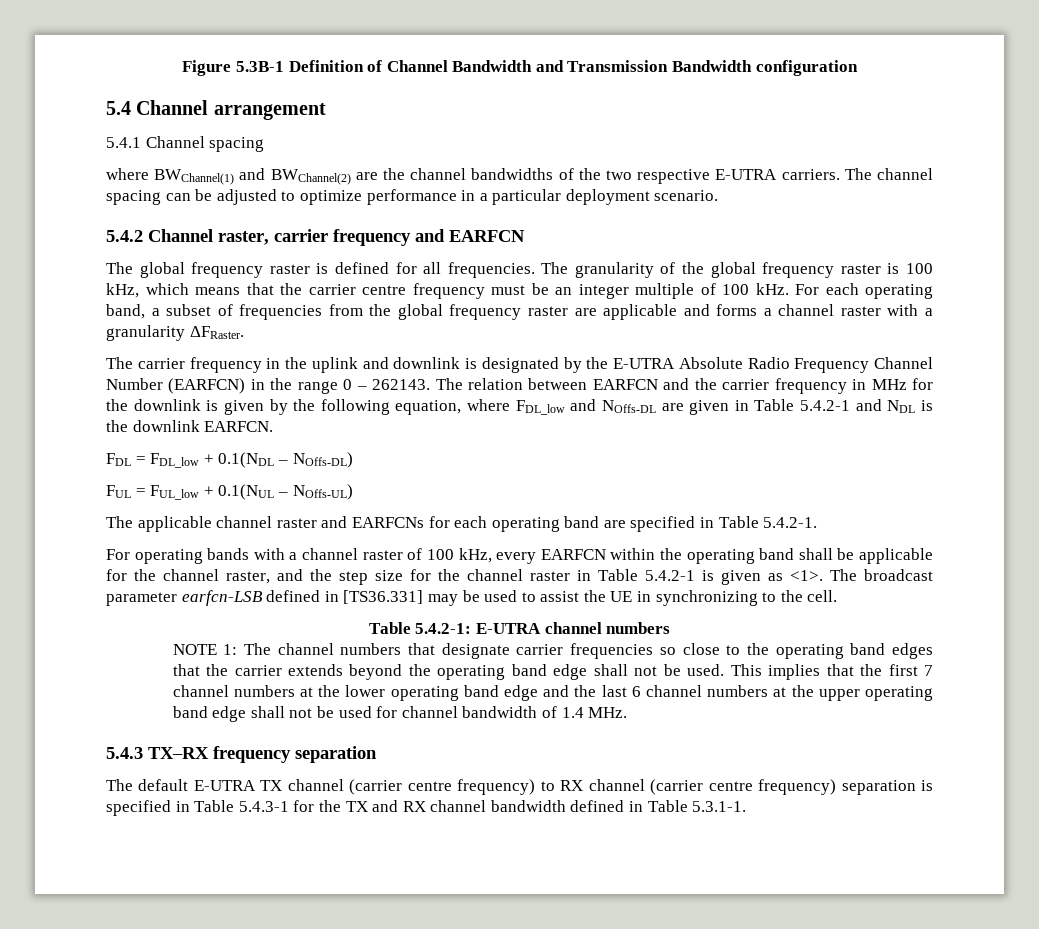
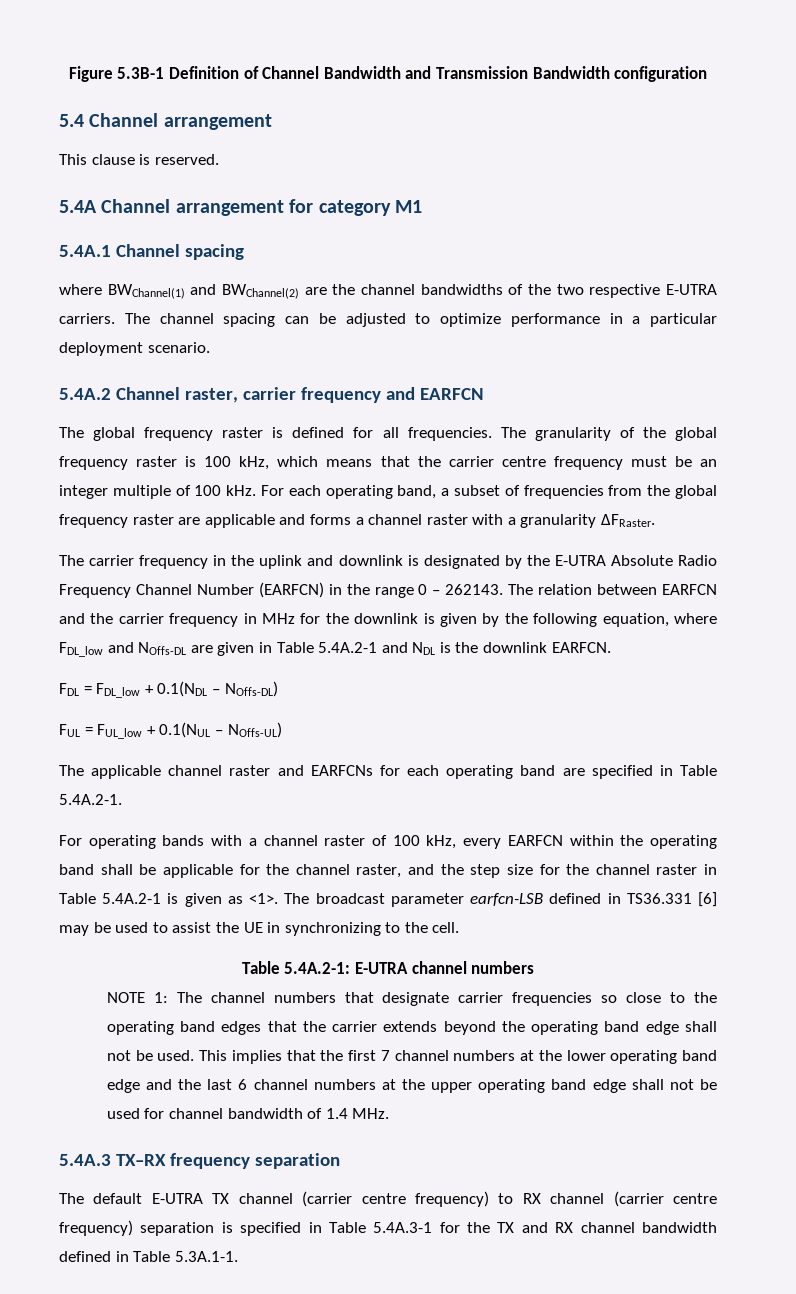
[106,137,141,148] 5.4.1 -> [59,154,219,165] [59,199,422,216] [59,245,111,257] This clause is reserved. // 5.4A Channel arrangement for category M1 // 5.4A.1
[106,230,143,242] 5.4.2 -> [59,388,111,400] 5.4A.2
[800,400,851,411] 5.4.2-1 -> [318,642,378,653] 5.4A.2-1
[763,517,818,528] 5.4.2-1. -> [59,794,122,805] 5.4A.2-1.
[645,570,695,581] 5.4.2-1 -> [102,893,162,904] 5.4A.2-1
[343,590,424,604] [TS36.331] -> [626,892,717,907] TS36.331 [6]
[415,623,472,634] 5.4.2-1: -> [284,962,351,974] 5.4A.2-1:
[106,747,143,759] 5.4.3 -> [59,1154,111,1166] 5.4A.3
[238,801,289,812] 5.4.3-1 -> [373,1222,433,1233] 5.4A.3-1
[692,801,747,812] 5.3.1-1. -> [174,1251,238,1262] 5.3A.1-1.

